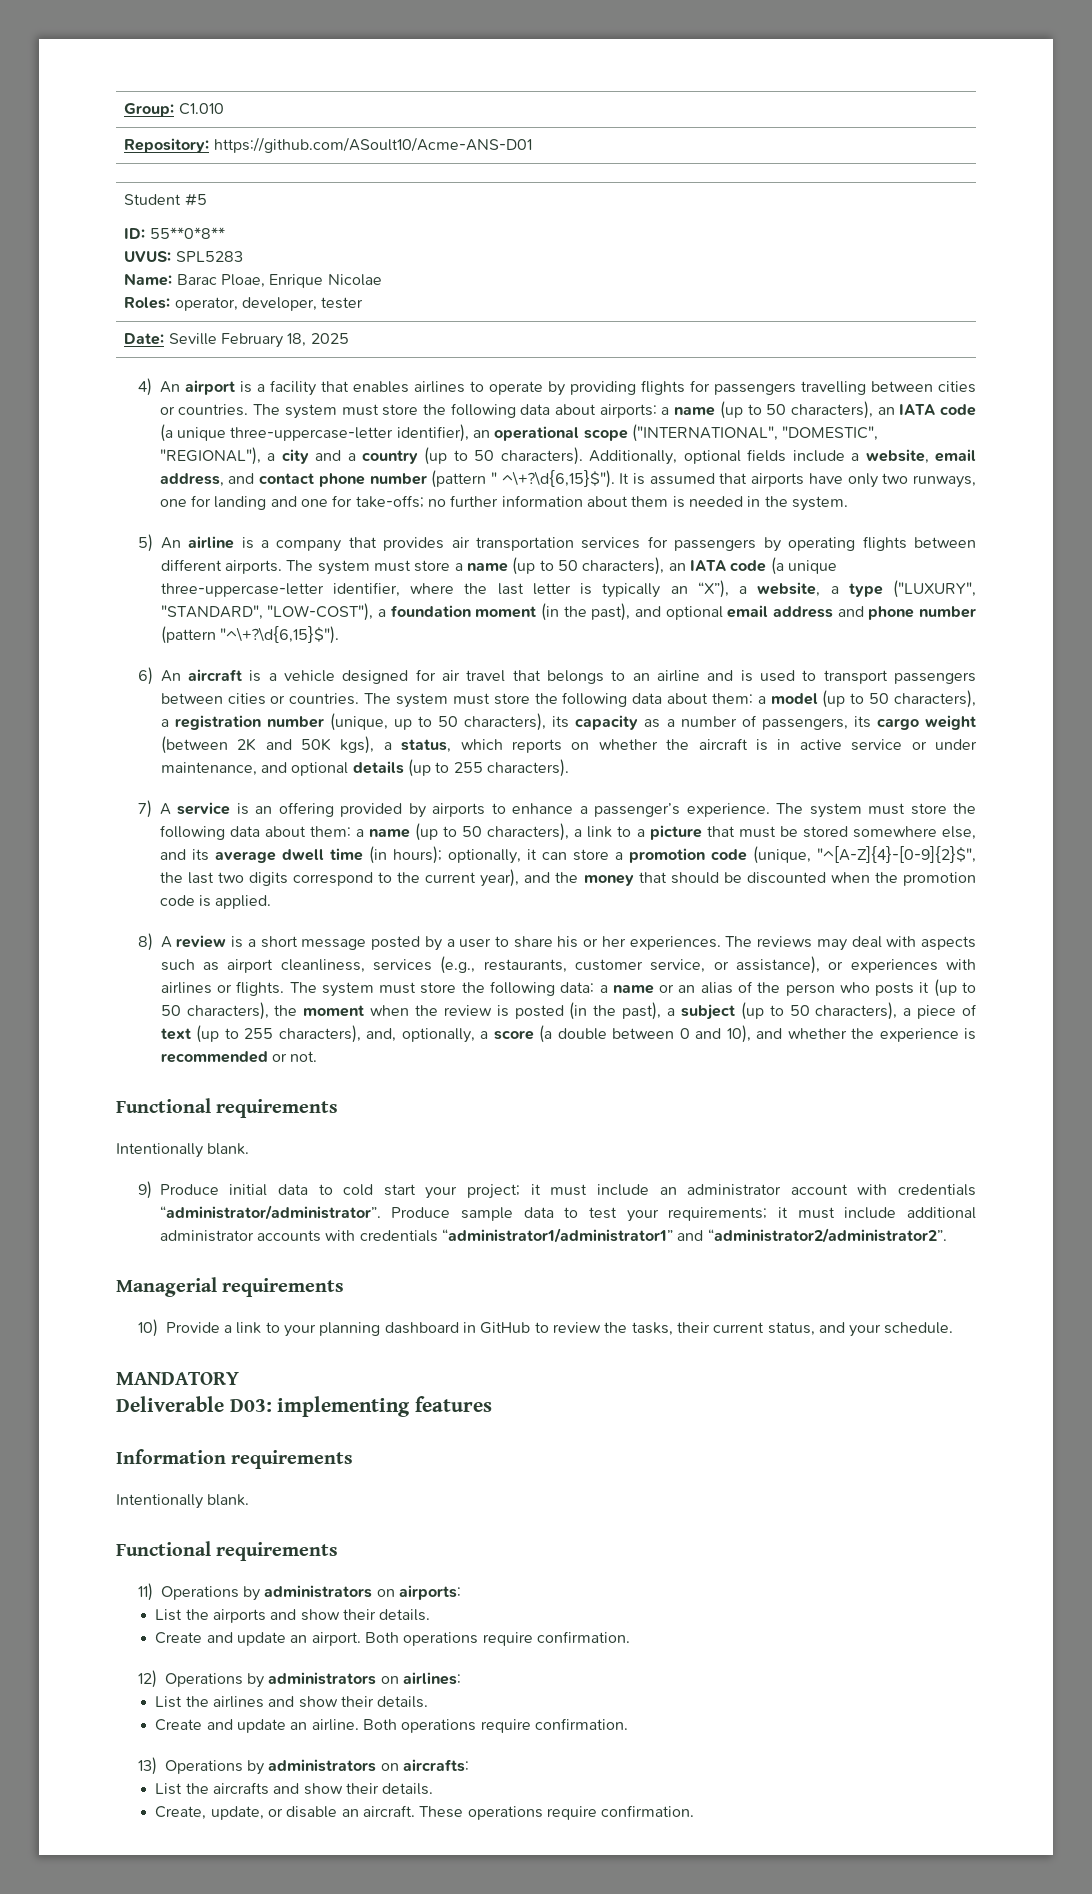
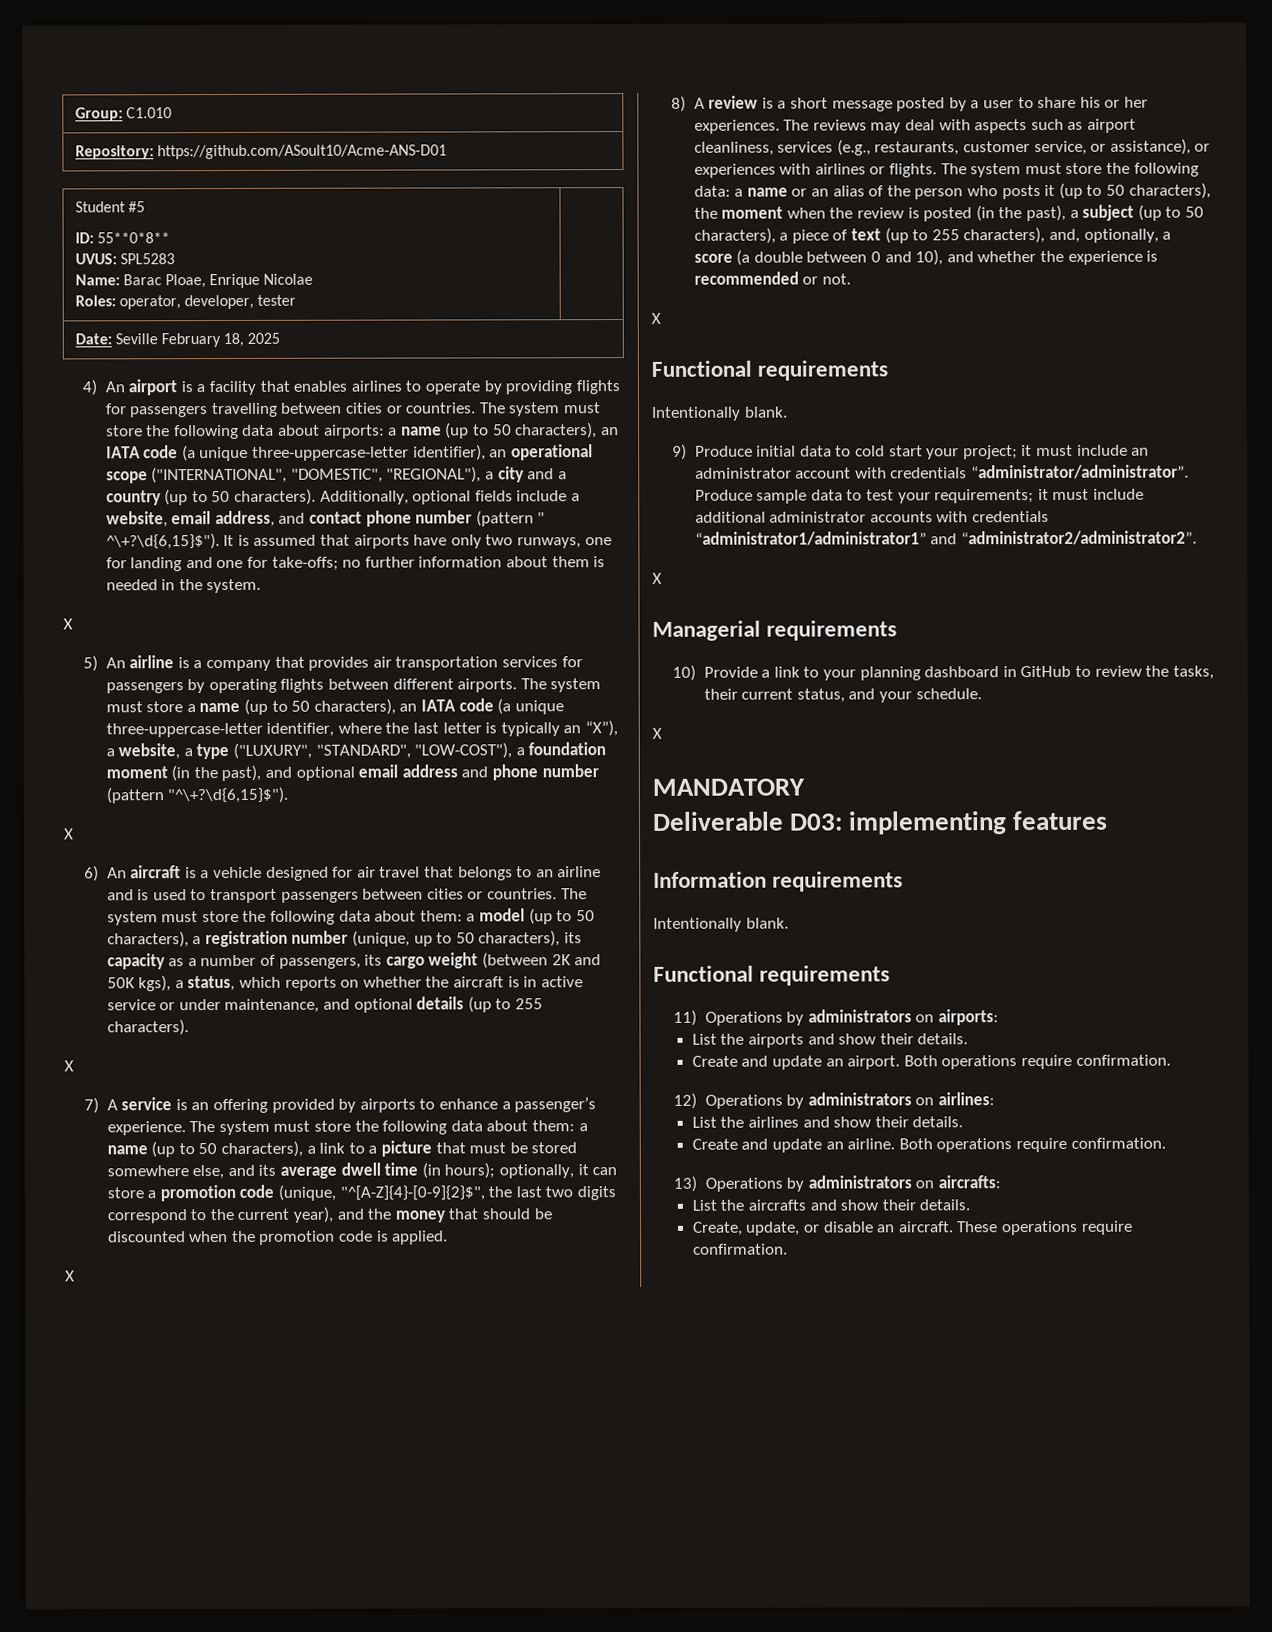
(848, 503) none -> [63,618,73,630] // X
(340, 635) none -> [64,828,74,840] // X
(569, 768) none -> [64,1060,74,1072] // X
(272, 902) none -> [65,1270,75,1282] // X
(318, 1056) none -> [651,312,661,324] // X
(947, 1235) none -> [652,572,662,584] // X
(954, 1328) none -> [652,727,662,739] // X

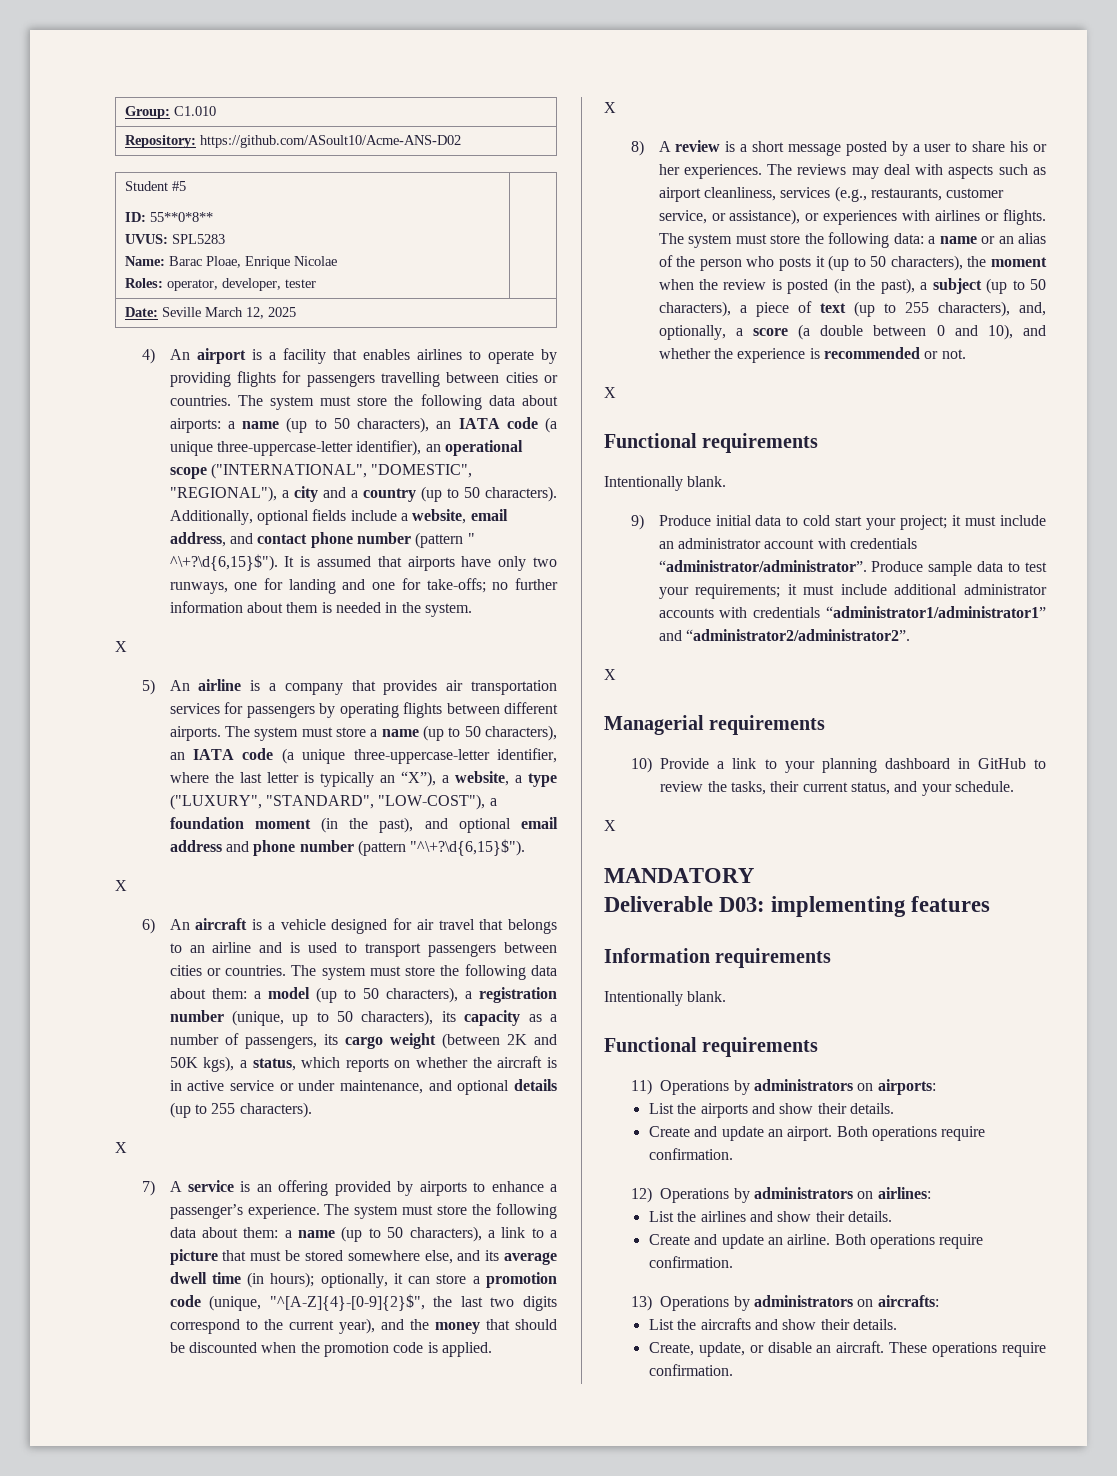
[156,144,447,160] https://github.com/ASoult10/Acme-ANS-D01 -> [200,135,462,148] https://github.com/ASoult10/Acme-ANS-D02
[160,332,245,348] February 18, -> [205,307,265,319] March 12,

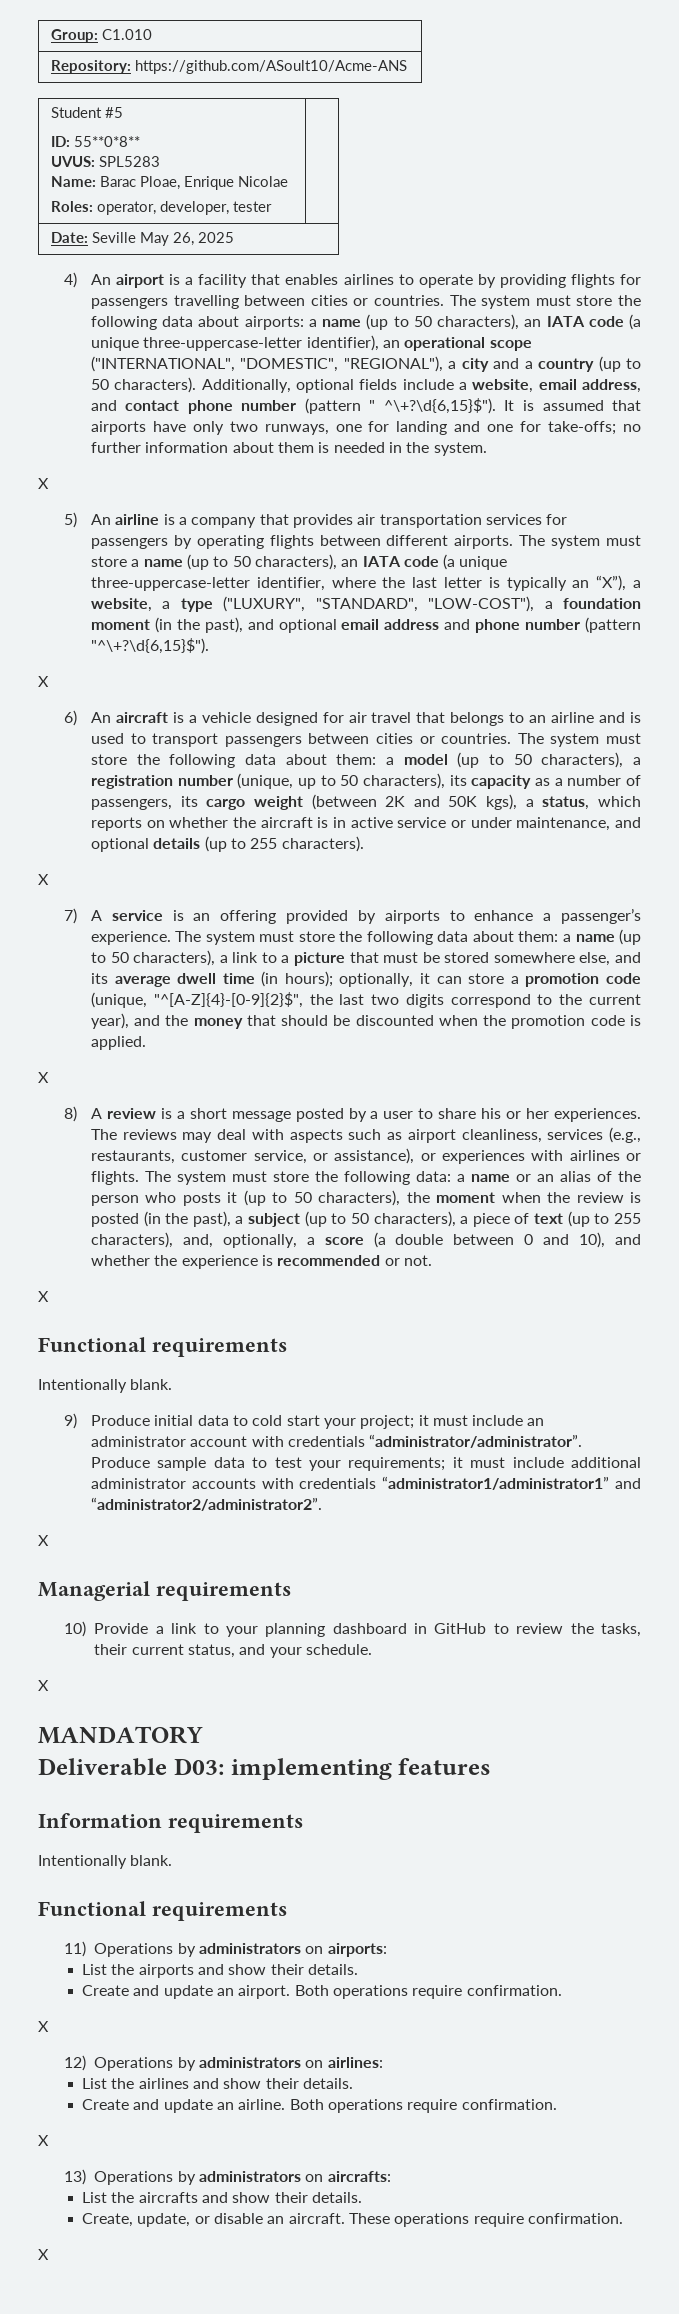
[200,135,462,148] https://github.com/ASoult10/Acme-ANS-D02 -> [134,60,407,74] https://github.com/ASoult10/Acme-ANS
[205,307,265,319] March 12, -> [139,232,194,246] May 26,
(733, 1154) none -> [38,2021,49,2032] // X
(733, 1262) none -> [38,2135,49,2146] // X
(733, 1370) none -> [38,2249,49,2260] // X

